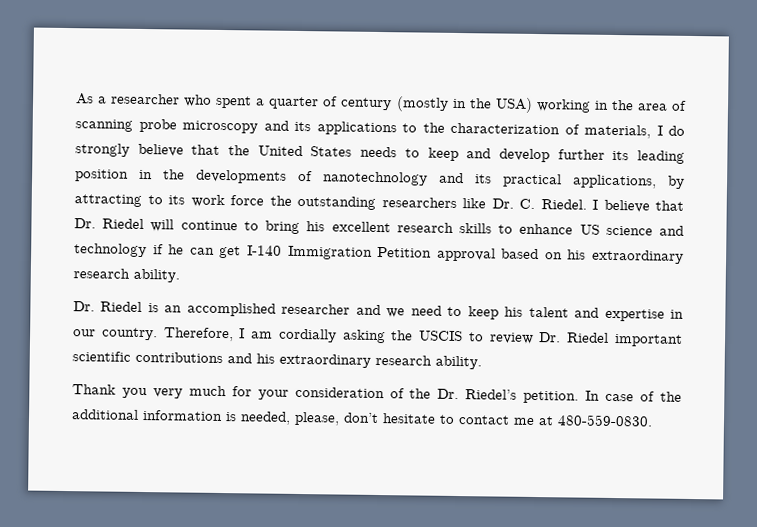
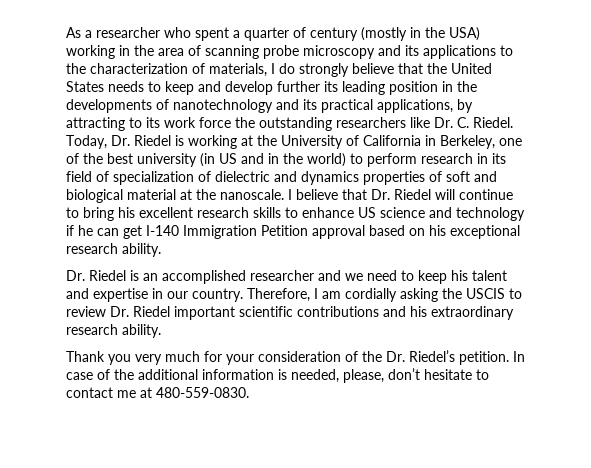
(587, 204) none -> [66,135,522,149] [66,153,506,167] [66,171,497,185] [66,189,284,203] Today, Dr. Riedel is working at the University of California in Berkeley, one of the best university (in US and in the world) to perform research in its field of specialization of dielectric and dynamics properties of soft and biological material at the nanoscale.
[591,249,684,264] extraordinary -> [450,225,520,239] exceptional

